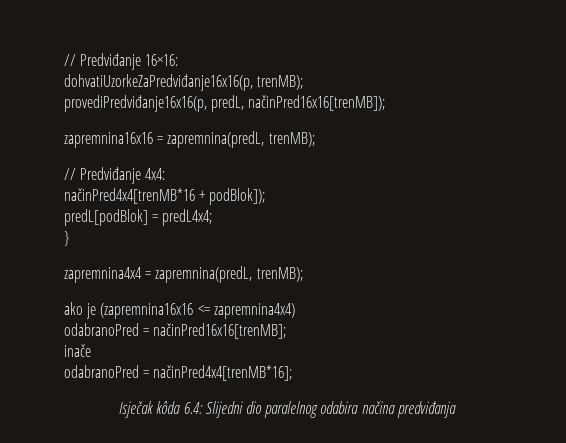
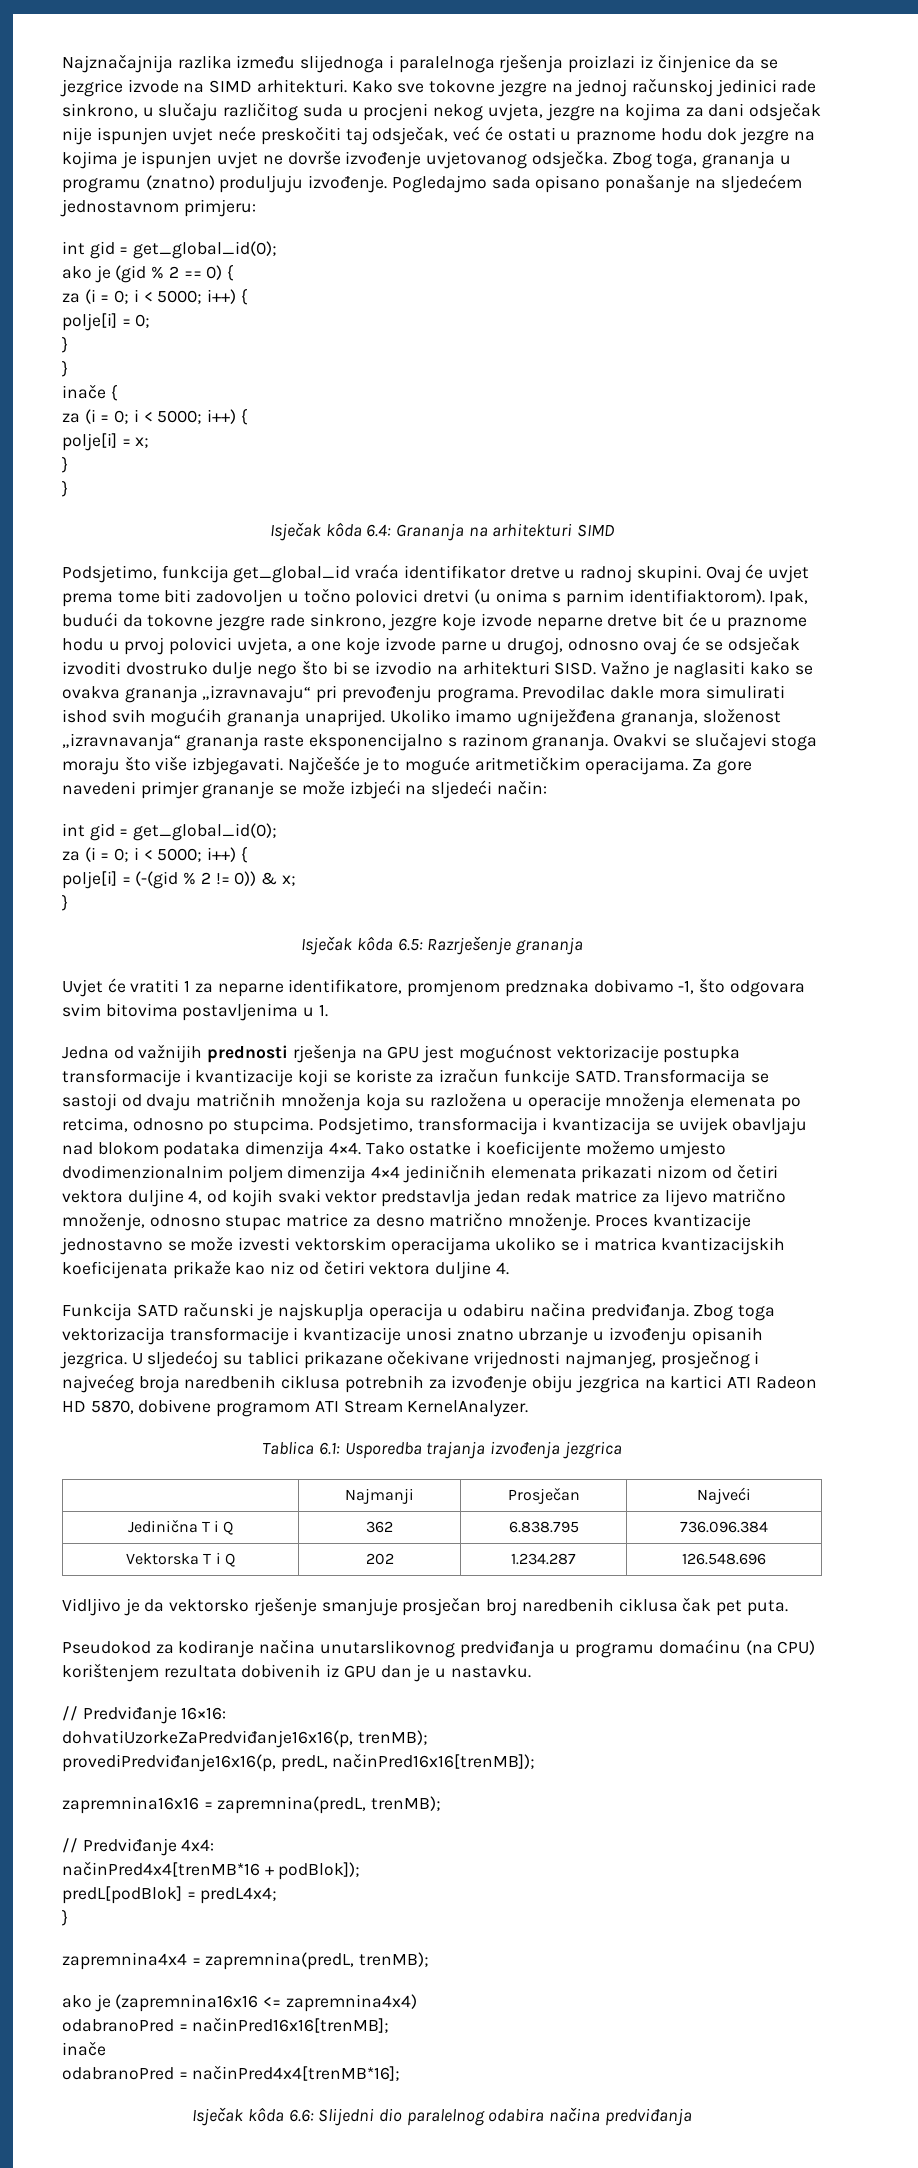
(64, 60) none -> [62,54,778,73] [60,78,817,97] [62,102,822,121] [62,126,815,145] [62,150,791,169] [62,174,802,193] [60,199,256,217] [62,241,278,259] [62,264,234,283] [62,288,247,305] [62,313,151,331] [62,336,68,353] [62,360,68,377] [62,384,117,401] [62,408,247,425] [62,433,150,451] [62,456,68,473] [62,480,68,497] [269,522,616,541] [62,564,809,583] [62,588,809,607] [62,612,808,631] [62,636,800,655] [62,660,813,679] [62,685,785,703] [62,708,781,727] [62,732,818,751] [62,756,752,775] [62,780,547,799] [62,823,278,841] [62,846,247,863] [62,871,296,889] [62,894,68,911] [301,936,583,955] [62,978,805,997] [62,1003,328,1021] [62,1044,741,1063] [62,1068,769,1087] [62,1092,801,1111] [62,1117,808,1135] [62,1140,727,1159] [62,1164,778,1183] [62,1188,787,1207] [62,1212,751,1231] [60,1236,786,1255] [62,1260,509,1279] [62,1302,775,1321] [62,1327,763,1345] [60,1350,760,1369] [62,1374,817,1393] [62,1399,529,1417] [262,1441,622,1459] [345,1488,414,1504] [507,1488,580,1504] [697,1487,751,1504] [127,1520,234,1535] [366,1521,393,1533] [508,1521,579,1533] [680,1521,768,1533] [126,1552,235,1567] [365,1553,394,1565] [511,1553,576,1565] [682,1553,766,1565] [62,1597,788,1616] [62,1639,816,1658] [62,1663,531,1682] Najznačajnija razlika između slijednoga i paralelnoga rješenja proizlazi iz činjenice da se jezgrice izvode na SIMD arhitekturi. Kako sve tokovne jezgre na jednoj računskoj jedinici rade sinkrono, u slučaju različitog suda u procjeni nekog uvjeta, jezgre na kojima za dani odsječak nije ispunjen uvjet neće preskočiti taj odsječak, već će ostati u praznome hodu dok jezgre na kojima je ispunjen uvjet ne dovrše izvođenje uvjetovanog odsječka. Zbog toga, grananja u programu (znatno) produljuju izvođenje. Pogledajmo sada opisano ponašanje na sljedećem jednostavnom primjeru: // int gid = get_global_id(0); // ako je (gid % 2 == 0) { // za (i = 0; i < 5000; i++) { // polje[i] = 0; // } // } // inače { // za (i = 0; i < 5000; i++) { // polje[i] = x; // } // } // Isječak kôda 6.4: Grananja na arhitekturi SIMD // Podsjetimo, funkcija get_global_id vraća identifikator dretve u radnoj skupini. Ovaj će uvjet prema tome biti zadovoljen u točno polovici dretvi (u onima s parnim identifiaktorom). Ipak, budući da tokovne jezgre rade sinkrono, jezgre koje izvode neparne dretve bit će u praznome hodu u prvoj polovici uvjeta, a one koje izvode parne u drugoj, odnosno ovaj će se odsječak izvoditi dvostruko dulje nego što bi se izvodio na arhitekturi SISD. Važno je naglasiti kako se ovakva grananja „izravnavaju“ pri prevođenju programa. Prevodilac dakle mora simulirati ishod svih mogućih grananja unaprijed. Ukoliko imamo ugniježđena grananja, složenost „izravnavanja“ grananja raste eksponencijalno s razinom grananja. Ovakvi se slučajevi stoga moraju što više izbjegavati. Najčešće je to moguće aritmetičkim operacijama. Za gore navedeni primjer grananje se može izbjeći na sljedeći način: // int gid = get_global_id(0); // za (i = 0; i < 5000; i++) { // polje[i] = (-(gid % 2 != 0)) & x; // } // Isječak kôda 6.5: Razrješenje grananja // Uvjet će vratiti 1 za neparne identifikatore, promjenom predznaka dobivamo -1, što odgovara svim bitovima postavljenima u 1. // Jedna od važnijih prednosti rješenja na GPU jest mogućnost vektorizacije postupka transformacije i kvantizacije koji se koriste za izračun funkcije SATD. Transformacija se sastoji od dvaju matričnih množenja koja su razložena u operacije množenja elemenata po retcima, odnosno po stupcima. Podsjetimo, transformacija i kvantizacija se uvijek obavljaju nad blokom podataka dimenzija 4×4. Tako ostatke i koeficijente možemo umjesto dvodimenzionalnim poljem dimenzija 4×4 jediničnih elemenata prikazati nizom od četiri vektora duljine 4, od kojih svaki vektor predstavlja jedan redak matrice za lijevo matrično množenje, odnosno stupac matrice za desno matrično množenje. Proces kvantizacije jednostavno se može izvesti vektorskim operacijama ukoliko se i matrica kvantizacijskih koeficijenata prikaže kao niz od četiri vektora duljine 4. // Funkcija SATD računski je najskuplja operacija u odabiru načina predviđanja. Zbog toga vektorizacija transformacije i kvantizacije unosi znatno ubrzanje u izvođenju opisanih jezgrica. U sljedećoj su tablici prikazane očekivane vrijednosti najmanjeg, prosječnog i najvećeg broja naredbenih ciklusa potrebnih za izvođenje obiju jezgrica na kartici ATI Radeon HD 5870, dobivene programom ATI Stream KernelAnalyzer. // Tablica 6.1: Usporedba trajanja izvođenja jezgrica // | Najmanji | Prosječan | Najveći // Jedinična T i Q | 362 | 6.838.795 | 736.096.384 // Vektorska T i Q | 202 | 1.234.287 | 126.548.696 // Vidljivo je da vektorsko rješenje smanjuje prosječan broj naredbenih ciklusa čak pet puta. // Pseudokod za kodiranje načina unutarslikovnog predviđanja u programu domaćinu (na CPU) korištenjem rezultata dobivenih iz GPU dan je u nastavku. //
[183,402,203,414] 6.4: -> [288,2109,314,2122] 6.6:

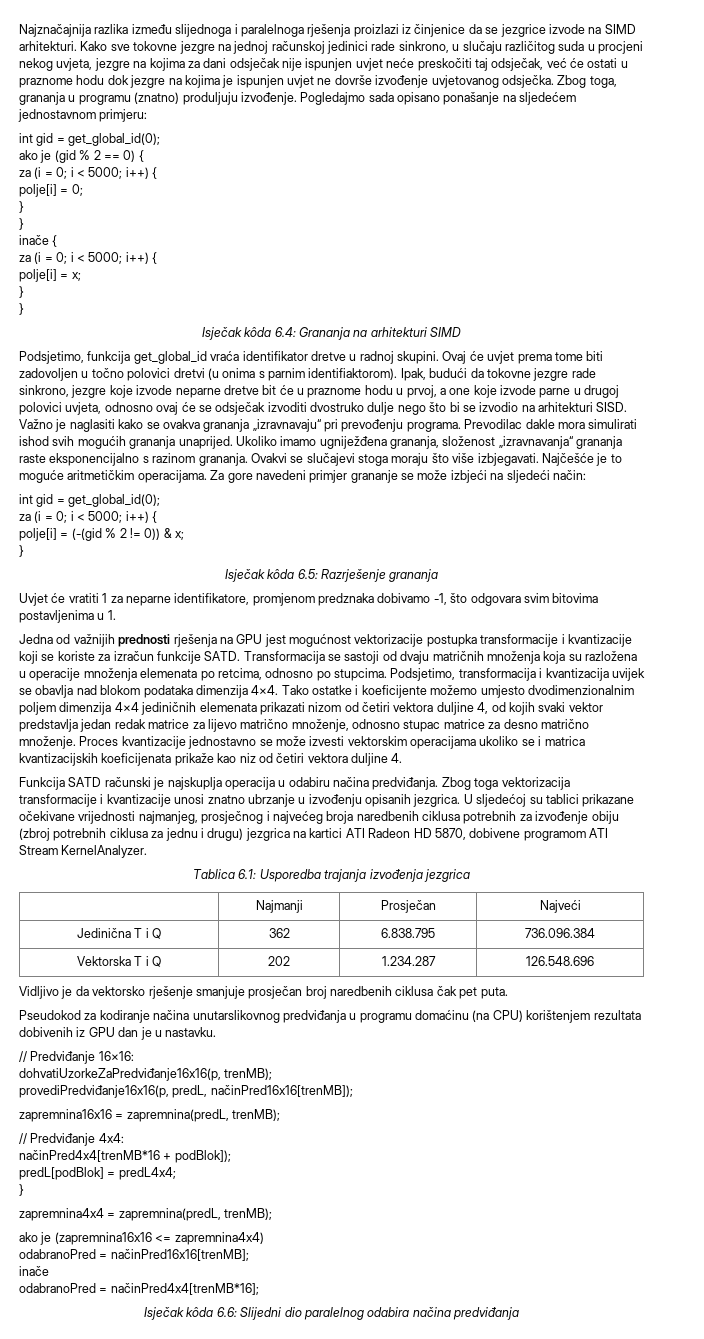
[124,637,292,655] prvoj polovici uvjeta, -> [406,385,437,398] prvoj,
[506,637,563,655] drugoj, -> [584,385,620,398] [19,402,102,415] drugoj polovici uvjeta,
[655,1117,808,1135] se uvijek obavljaju -> [611,668,645,681] [19,685,74,698] uvijek se obavlja
(574, 1384) none -> [19,828,244,841] (zbroj potrebnih ciklusa za jednu i drugu)

